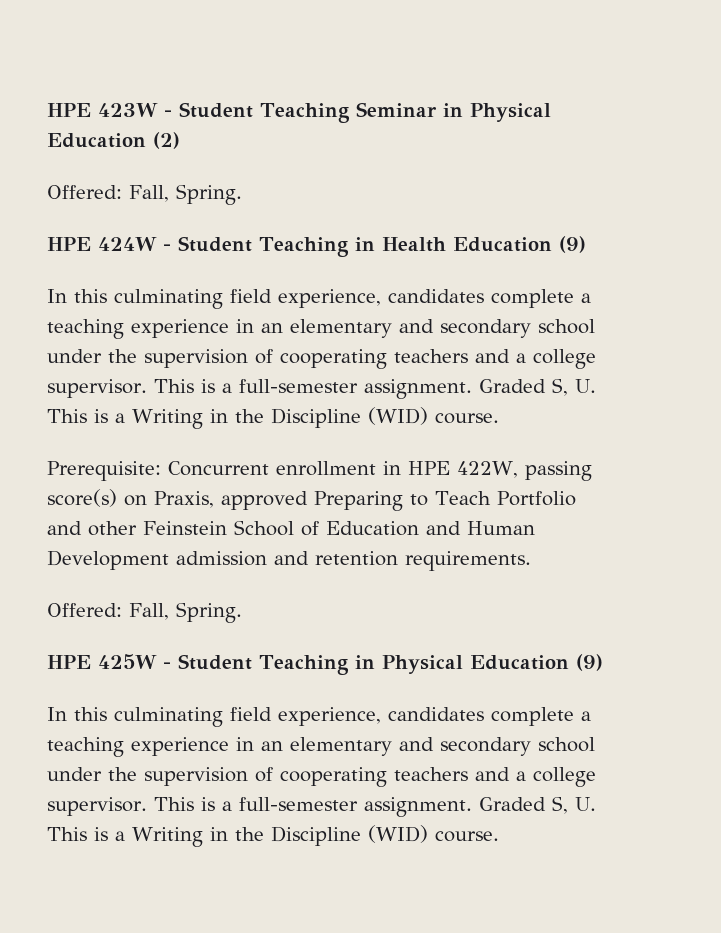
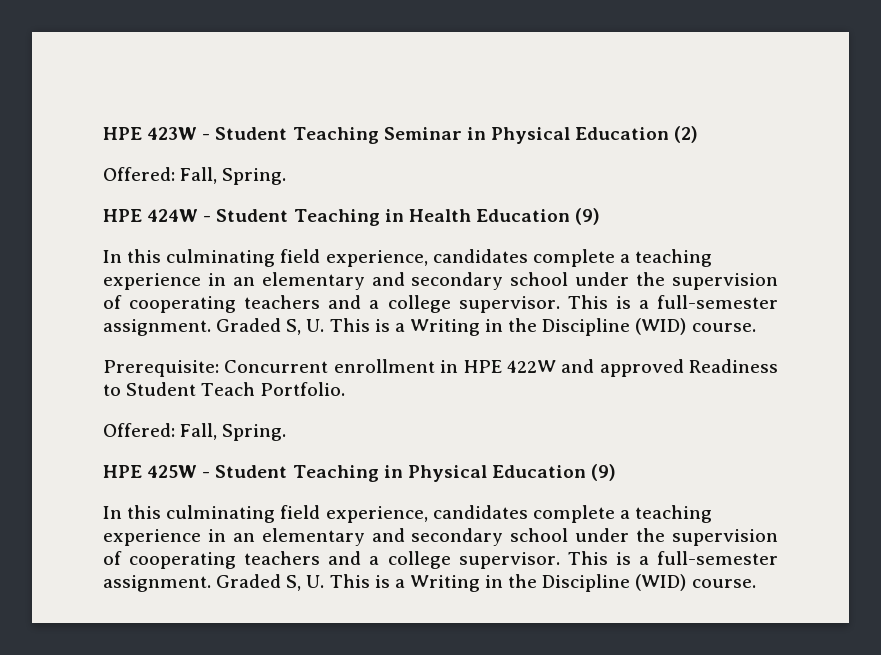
[457,461,592,481] [47,489,576,511] [47,520,535,536] [47,550,531,571] 422W, passing score(s) on Praxis, approved Preparing to Teach Portfolio and other Feinstein School of Education and Human Development admission and retention requirements. -> [506,359,778,377] [103,382,346,396] 422W and approved Readiness to Student Teach Portfolio.

